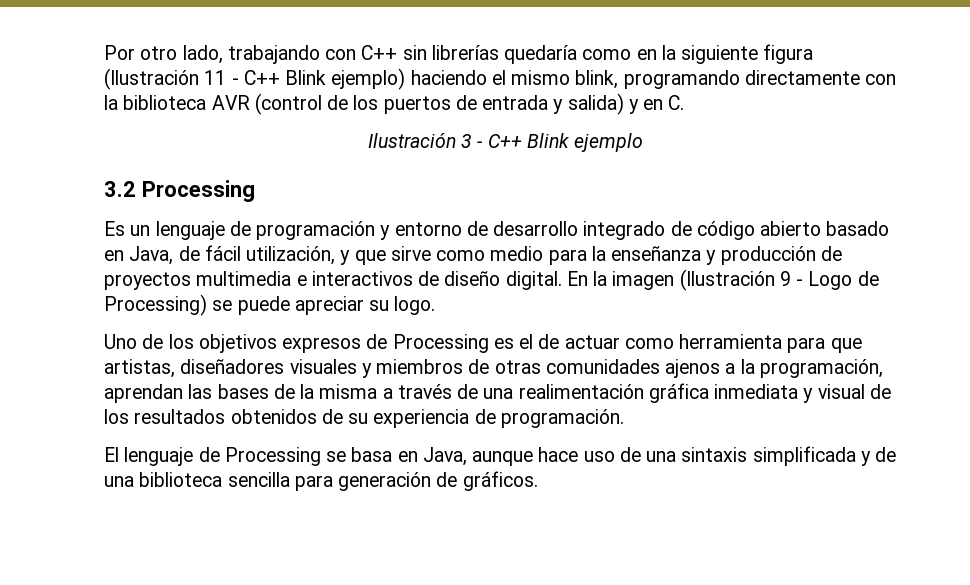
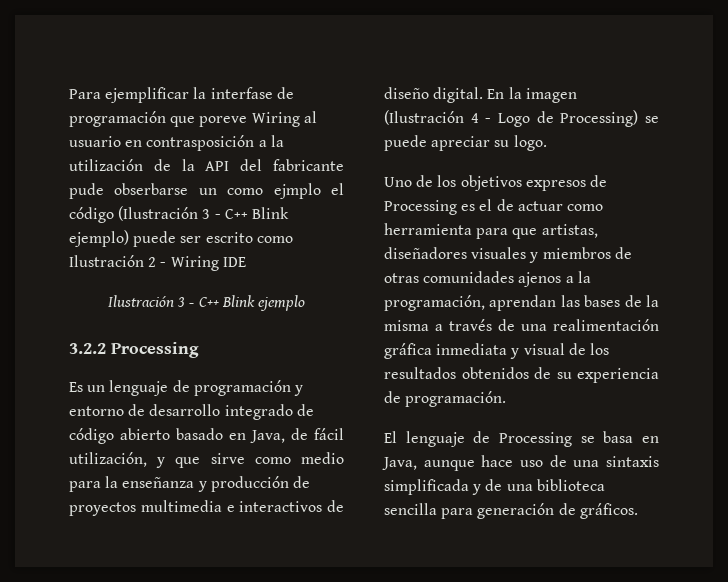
[104,44,814,64] [104,68,897,90] [104,93,685,115] Por otro lado, trabajando con C++ sin librerías quedaría como en la siguiente figura (Ilustración 11 - C++ Blink ejemplo) haciendo el mismo blink, programando directamente con la biblioteca AVR (control de los puertos de entrada y salida) y en C. -> [69,87,294,103] [69,111,317,127] [69,135,284,151] [69,159,344,171] [69,183,344,199] [69,206,289,223] [69,230,293,247] [69,255,246,271] Para ejemplificar la interfase de programación que poreve Wiring al usuario en contrasposición a la utilización de la API del fabricante pude obserbarse un como ejmplo el código (Ilustración 3 - C++ Blink ejemplo) puede ser escrito como Ilustración 2 - Wiring IDE
[104,181,136,197] 3.2 -> [69,343,106,354] 3.2.2
[779,271,791,286] 9 -> [470,113,479,123] 4

